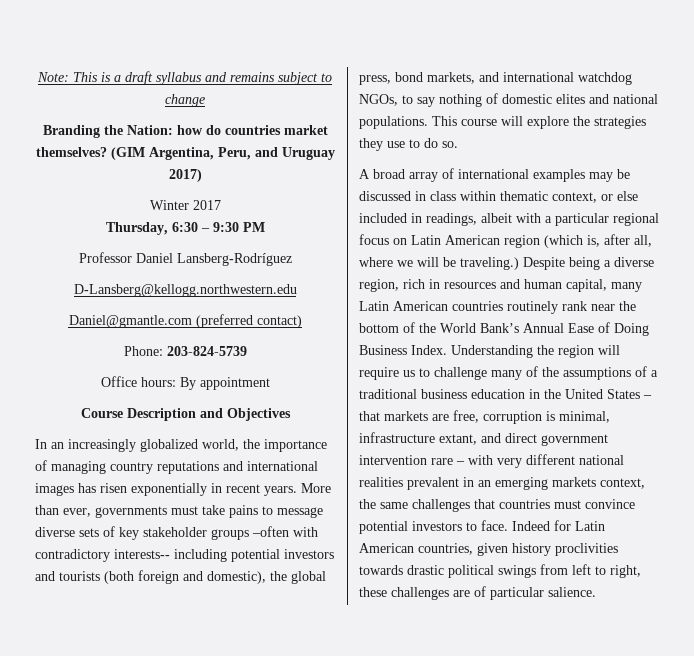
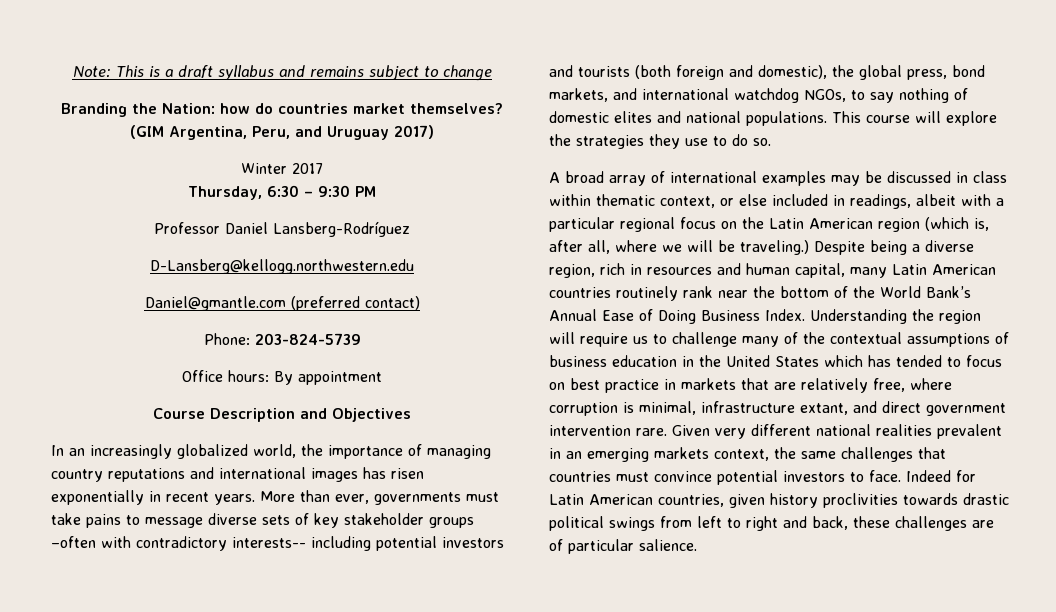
(407, 241) none -> [742,217,764,229] the
(559, 372) none -> [830,332,902,344] contextual
[651,370,658,377] [359,389,417,399] a traditional -> (1009, 338) none
[643,395,652,399] [359,410,479,423] – that markets are free, -> [824,355,1002,367] [549,378,952,393] which has tended to focus on best practice in markets that are relatively free, where
[431,455,493,465] rare – with -> [636,425,710,436] rare. Given
[610,565,641,578] right, -> [746,516,848,531] right and back,

